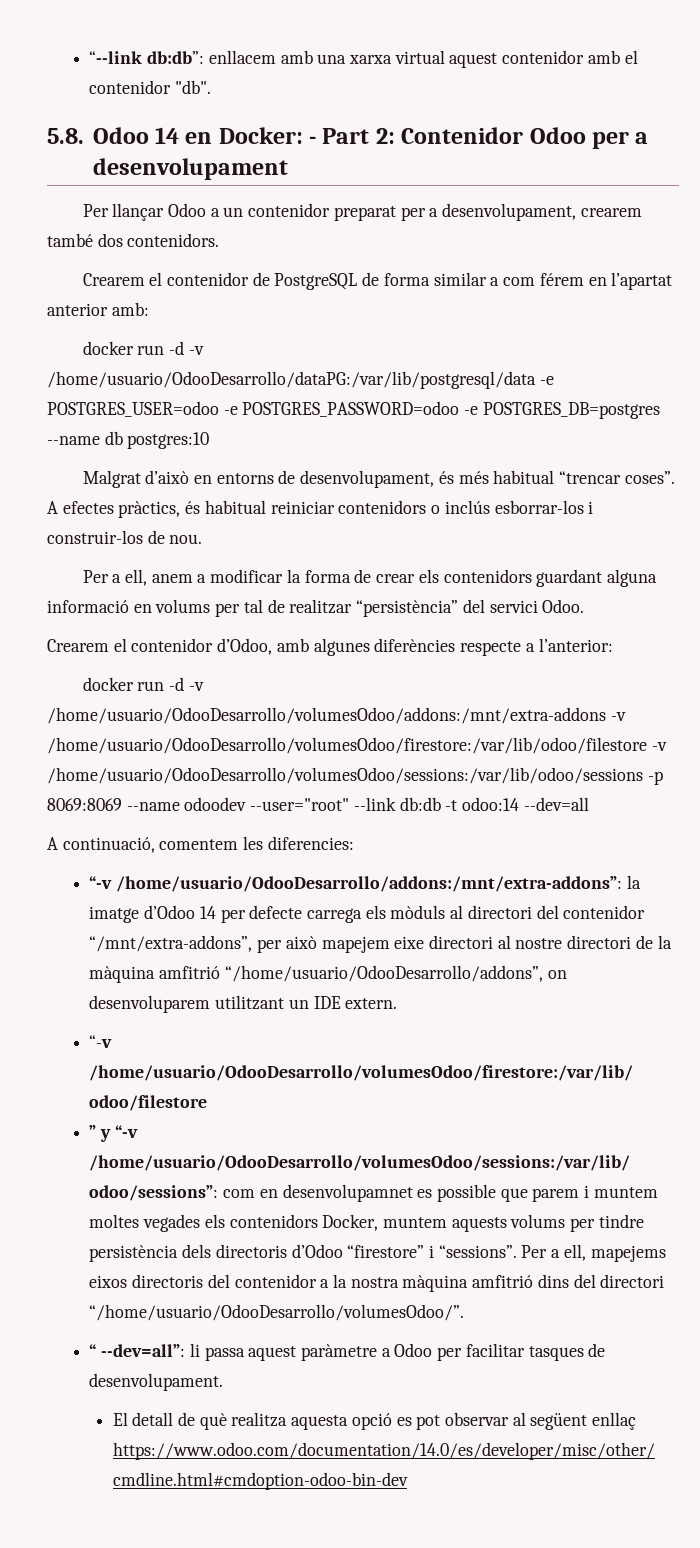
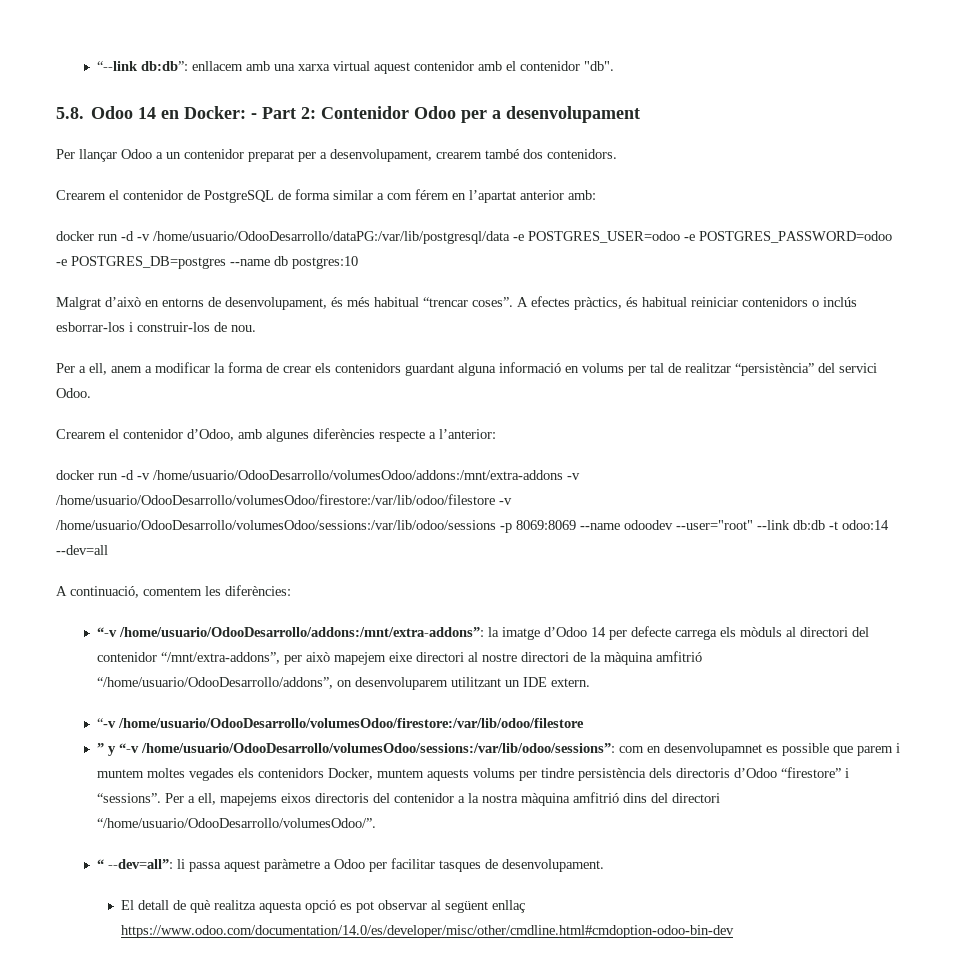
[267,836,354,850] diferencies: -> [225,585,291,596] diferències:

